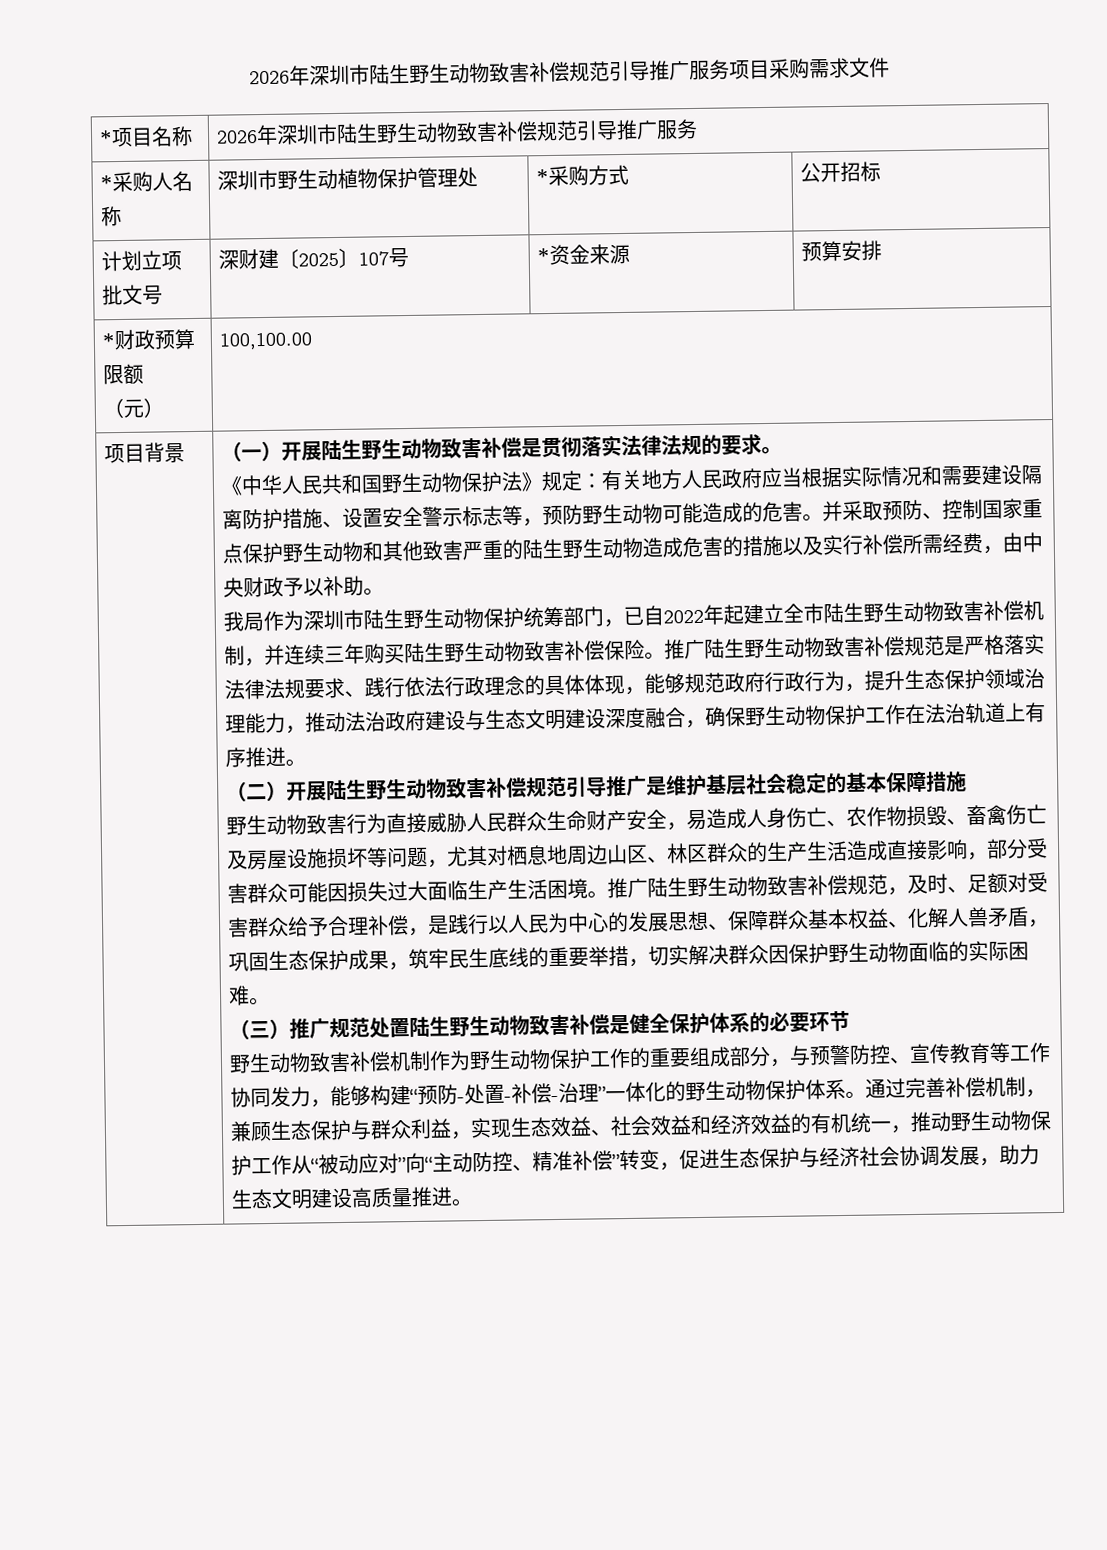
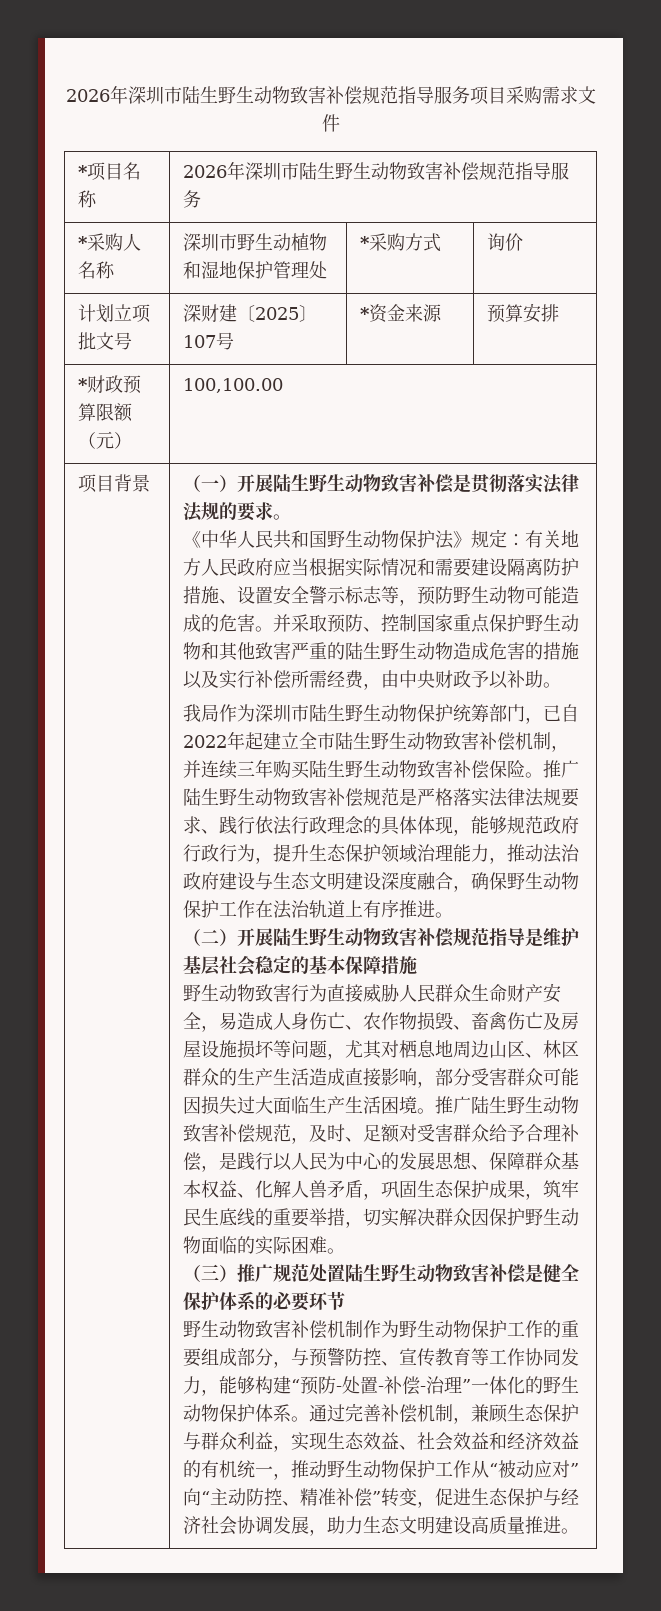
[249,60,690,86] 2026年深圳市陆生野生动物致害补偿规范引导推广 -> [65,85,434,105] 2026年深圳市陆生野生动物致害补偿规范指导
[576,119,659,141] 引导推广 -> [514,162,551,180] 指导
(379, 178) none -> [182,261,237,279] 和湿地
[800,161,882,183] 公开招标 -> [486,233,523,251] 询价
[566,775,648,798] 引导推广 -> [488,928,525,946] 指导

